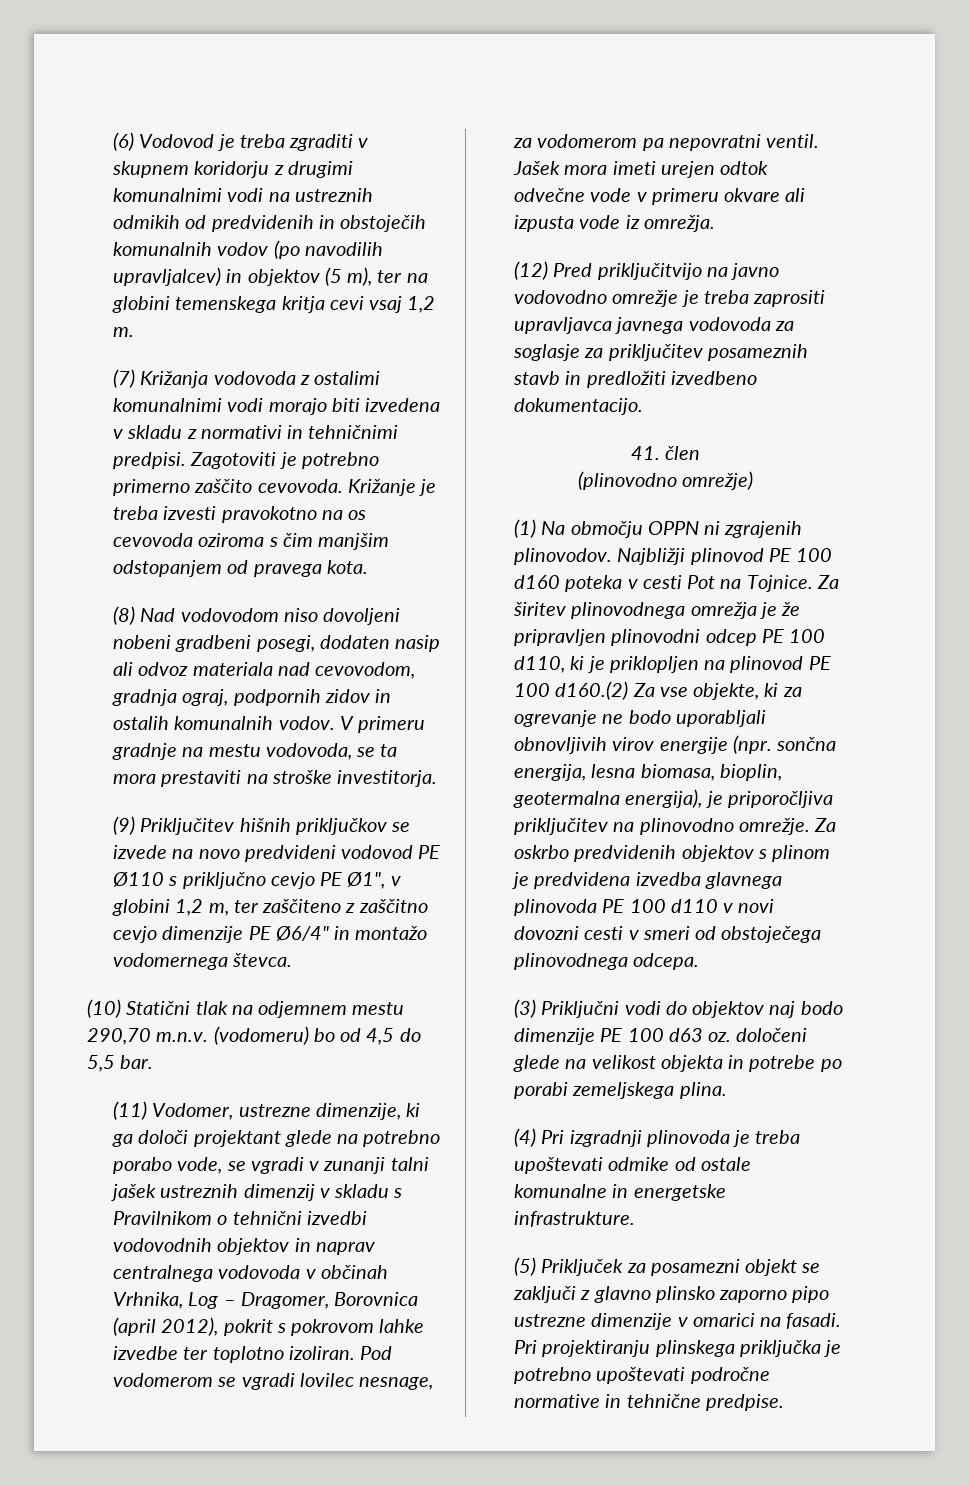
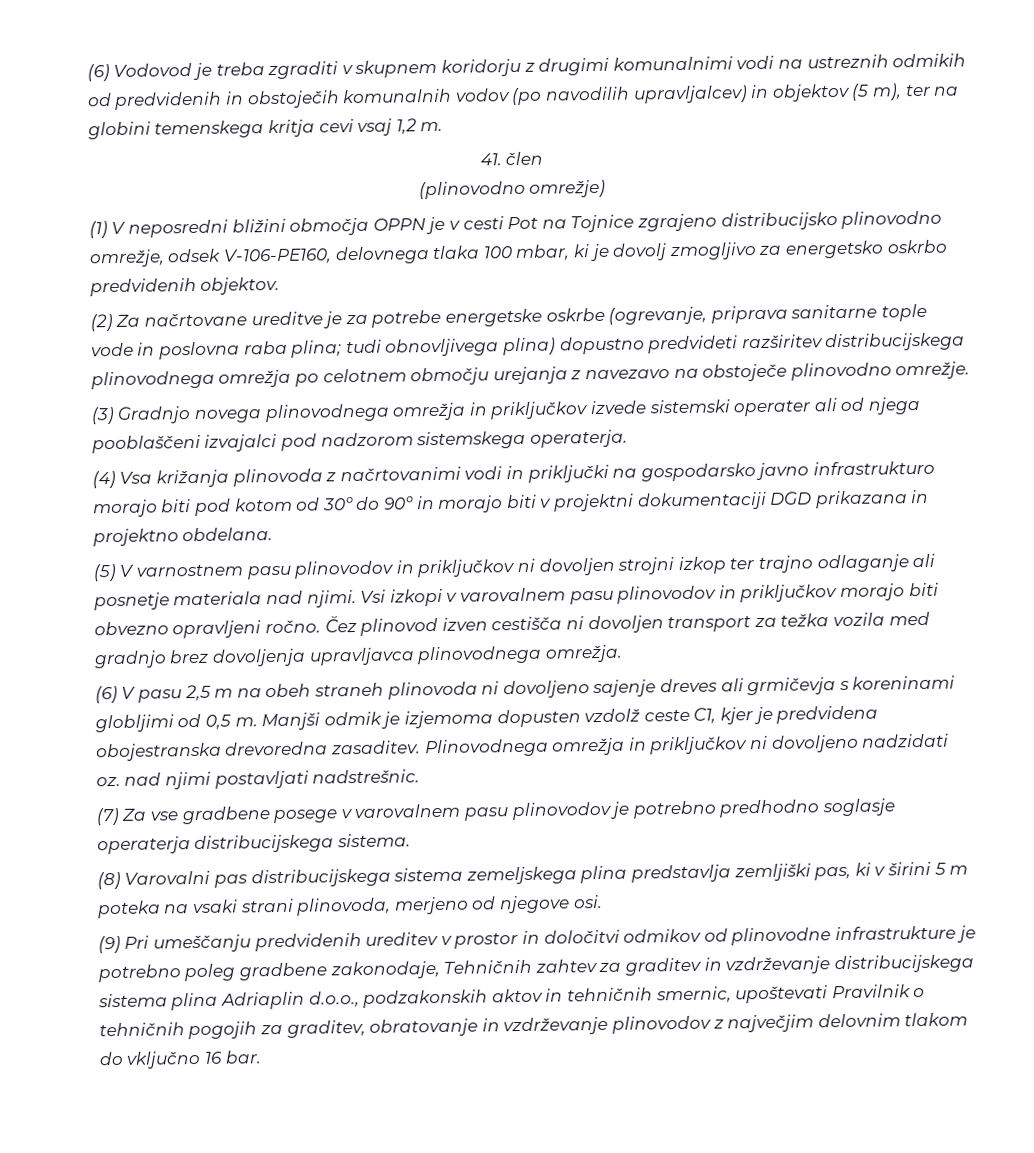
[113,369,381,388] [113,398,441,415] [113,425,399,439] [113,452,379,469] [113,479,437,496] [113,506,367,523] [113,533,390,550] [113,560,368,577] [113,606,401,625] [113,635,441,652] [113,662,416,679] [112,689,392,706] [113,716,426,733] [112,743,398,760] [113,770,438,787] [113,816,411,835] [113,845,441,862] [113,872,401,889] [112,899,428,916] [113,926,428,943] [113,953,293,970] [87,999,405,1018] [87,1026,421,1045] [87,1055,154,1072] [113,1101,421,1120] [112,1130,441,1147] [113,1157,429,1174] [111,1184,403,1201] [113,1211,367,1225] [113,1238,375,1255] [113,1265,388,1282] [113,1292,419,1309] [113,1317,425,1336] [113,1346,393,1363] [113,1373,434,1390] [513,134,820,151] [513,161,769,178] [514,188,806,205] [514,215,715,232] [514,261,780,280] [514,290,826,307] [514,317,794,334] [513,344,808,361] [513,371,757,388] [514,398,644,415] // (7) Križanja vodovoda z ostalimi komunalnimi vodi morajo biti izvedena v skladu z normativi in tehničnimi predpisi. Zagotoviti je potrebno primerno zaščito cevovoda. Križanje je treba izvesti pravokotno na os cevovoda oziroma s čim manjšim odstopanjem od pravega kota. // (8) Nad vodovodom niso dovoljeni nobeni gradbeni posegi, dodaten nasip ali odvoz materiala nad cevovodom, gradnja ograj, podpornih zidov in ostalih komunalnih vodov. V primeru gradnje na mestu vodovoda, se ta mora prestaviti na stroške investitorja. // (9) Priključitev hišnih priključkov se izvede na novo predvideni vodovod PE Ø110 s priključno cevjo PE Ø1", v globini 1,2 m, ter zaščiteno z zaščitno cevjo dimenzije PE Ø6/4" in montažo vodomernega števca. // (10) Statični tlak na odjemnem mestu 290,70 m.n.v. (vodomeru) bo od 4,5 do 5,5 bar. // (11) Vodomer, ustrezne dimenzije, ki ga določi projektant glede na potrebno porabo vode, se vgradi v zunanji talni jašek ustreznih dimenzij v skladu s Pravilnikom o tehnični izvedbi vodovodnih objektov in naprav centralnega vodovoda v občinah Vrhnika, Log – Dragomer, Borovnica (april 2012), pokrit s pokrovom lahke izvedbe ter toplotno izoliran. Pod vodomerom se vgradi lovilec nesnage, za vodomerom pa nepovratni ventil. Jašek mora imeti urejen odtok odvečne vode v primeru okvare ali izpusta vode iz omrežja. // (12) Pred priključitvijo na javno vodovodno omrežje je treba zaprositi upravljavca javnega vodovoda za soglasje za priključitev posameznih stavb in predložiti izvedbeno dokumentacijo. -> (444, 126) none
[541,521,803,538] [514,548,833,565] [514,575,839,592] [513,602,801,619] [514,629,826,646] [514,656,831,673] [514,681,802,700] [514,710,766,727] [514,735,837,754] [514,764,782,781] [513,789,833,808] [514,818,837,835] [514,845,831,862] [512,872,782,889] [514,899,775,916] [514,926,822,943] [514,953,700,970] [514,999,843,1018] [514,1028,808,1045] [513,1055,842,1072] [514,1082,727,1099] [514,1128,801,1147] [514,1157,751,1174] [514,1184,726,1201] [514,1211,636,1227] [514,1257,821,1276] [513,1286,830,1303] [514,1313,842,1330] [514,1340,842,1357] [514,1367,770,1384] [514,1394,784,1411] Na območju OPPN ni zgrajenih plinovodov. Najbližji plinovod PE 100 d160 poteka v cesti Pot na Tojnice. Za širitev plinovodnega omrežja je že pripravljen plinovodni odcep PE 100 d110, ki je priklopljen na plinovod PE 100 d160.(2) Za vse objekte, ki za ogrevanje ne bodo uporabljali obnovljivih virov energije (npr. sončna energija, lesna biomasa, bioplin, geotermalna energija), je priporočljiva priključitev na plinovodno omrežje. Za oskrbo predvidenih objektov s plinom je predvidena izvedba glavnega plinovoda PE 100 d110 v novi dovozni cesti v smeri od obstoječega plinovodnega odcepa. // (3) Priključni vodi do objektov naj bodo dimenzije PE 100 d63 oz. določeni glede na velikost objekta in potrebe po porabi zemeljskega plina. // (4) Pri izgradnji plinovoda je treba upoštevati odmike od ostale komunalne in energetske infrastrukture. // (5) Priključek za posamezni objekt se zaključi z glavno plinsko zaporno pipo ustrezne dimenzije v omarici na fasadi. Pri projektiranju plinskega priključka je potrebno upoštevati področne normative in tehnične predpise. -> [111,210,943,238] [88,239,948,268] [89,276,281,297] [89,303,927,332] [90,332,966,360] [90,361,971,390] [90,396,921,425] [91,429,628,454] [91,460,935,489] [92,489,930,518] [92,527,274,547] [92,553,936,582] [93,582,939,611] [93,611,930,639] [93,644,623,669] [94,675,956,704] [94,705,879,733] [95,733,950,762] [95,769,421,790] [95,798,895,826] [96,833,412,855] [96,861,969,890] [96,894,603,919] [97,925,976,954] [97,954,974,983] [97,984,926,1011] [98,1012,969,1040] [98,1050,262,1069] V neposredni bližini območja OPPN je v cesti Pot na Tojnice zgrajeno distribucijsko plinovodno omrežje, odsek V-106-PE160, delovnega tlaka 100 mbar, ki je dovolj zmogljivo za energetsko oskrbo predvidenih objektov. // (2) Za načrtovane ureditve je za potrebe energetske oskrbe (ogrevanje, priprava sanitarne tople vode in poslovna raba plina; tudi obnovljivega plina) dopustno predvideti razširitev distribucijskega plinovodnega omrežja po celotnem območju urejanja z navezavo na obstoječe plinovodno omrežje. // (3) Gradnjo novega plinovodnega omrežja in priključkov izvede sistemski operater ali od njega pooblaščeni izvajalci pod nadzorom sistemskega operaterja. // (4) Vsa križanja plinovoda z načrtovanimi vodi in priključki na gospodarsko javno infrastrukturo morajo biti pod kotom od 30º do 90º in morajo biti v projektni dokumentaciji DGD prikazana in projektno obdelana. // (5) V varnostnem pasu plinovodov in priključkov ni dovoljen strojni izkop ter trajno odlaganje ali posnetje materiala nad njimi. Vsi izkopi v varovalnem pasu plinovodov in priključkov morajo biti obvezno opravljeni ročno. Čez plinovod izven cestišča ni dovoljen transport za težka vozila med gradnjo brez dovoljenja upravljavca plinovodnega omrežja. // (6) V pasu 2,5 m na obeh straneh plinovoda ni dovoljeno sajenje dreves ali grmičevja s koreninami globljimi od 0,5 m. Manjši odmik je izjemoma dopusten vzdolž ceste C1, kjer je predvidena obojestranska drevoredna zasaditev. Plinovodnega omrežja in priključkov ni dovoljeno nadzidati oz. nad njimi postavljati nadstrešnic. // (7) Za vse gradbene posege v varovalnem pasu plinovodov je potrebno predhodno soglasje operaterja distribucijskega sistema. // (8) Varovalni pas distribucijskega sistema zemeljskega plina predstavlja zemljiški pas, ki v širini 5 m poteka na vsaki strani plinovoda, merjeno od njegove osi. // (9) Pri umeščanju predvidenih ureditev v prostor in določitvi odmikov od plinovodne infrastrukture je potrebno poleg gradbene zakonodaje, Tehničnih zahtev za graditev in vzdrževanje distribucijskega sistema plina Adriaplin d.o.o., podzakonskih aktov in tehničnih smernic, upoštevati Pravilnik o tehničnih pogojih za graditev, obratovanje in vzdrževanje plinovodov z največjim delovnim tlakom do vključno 16 bar.

